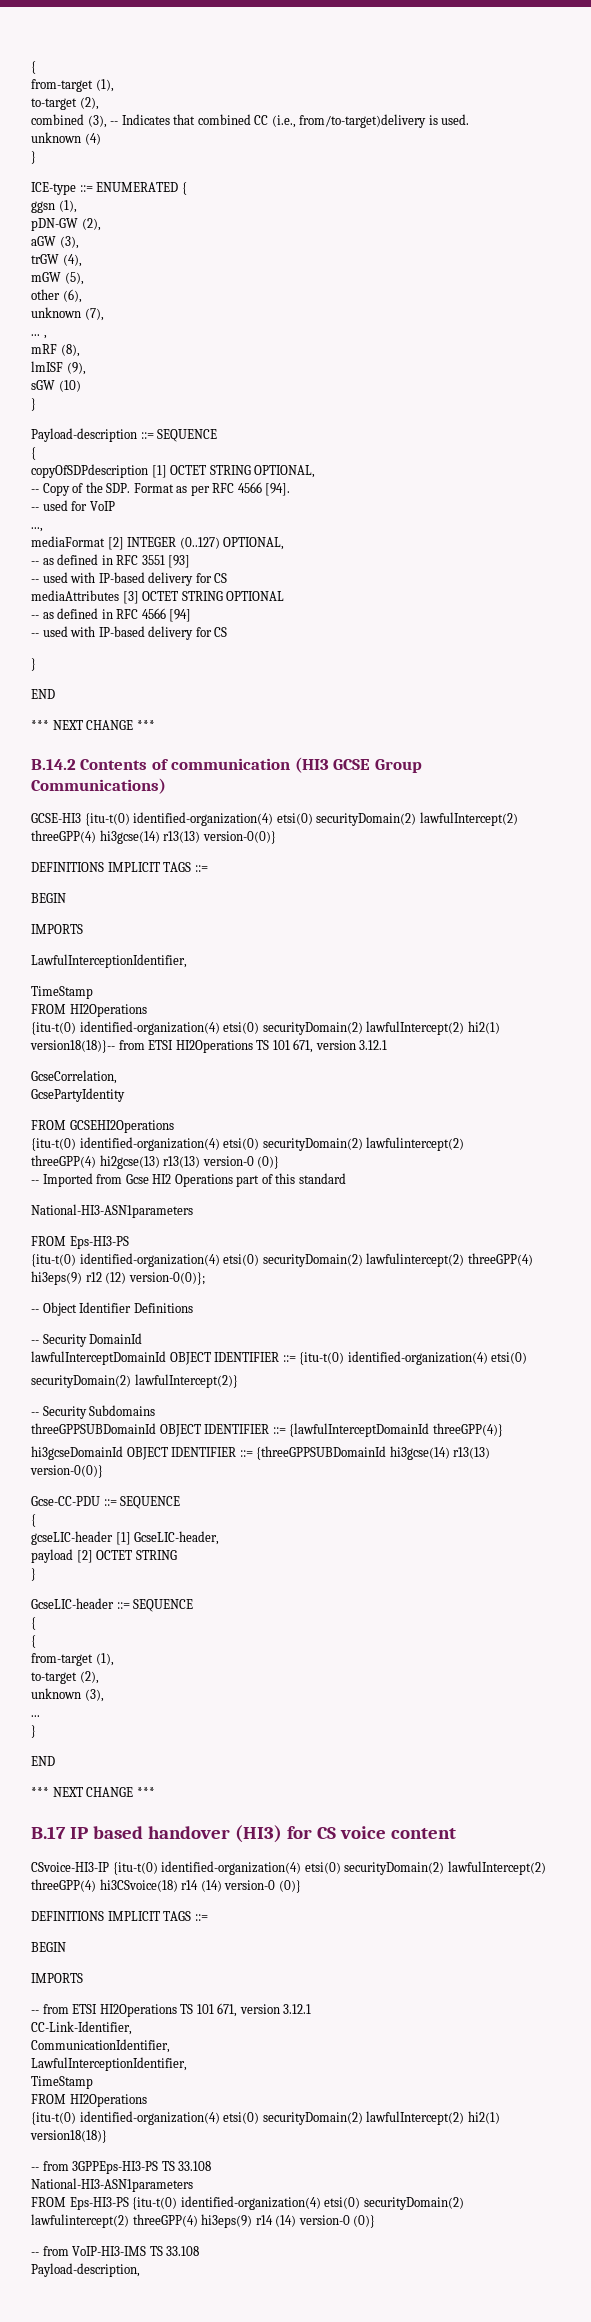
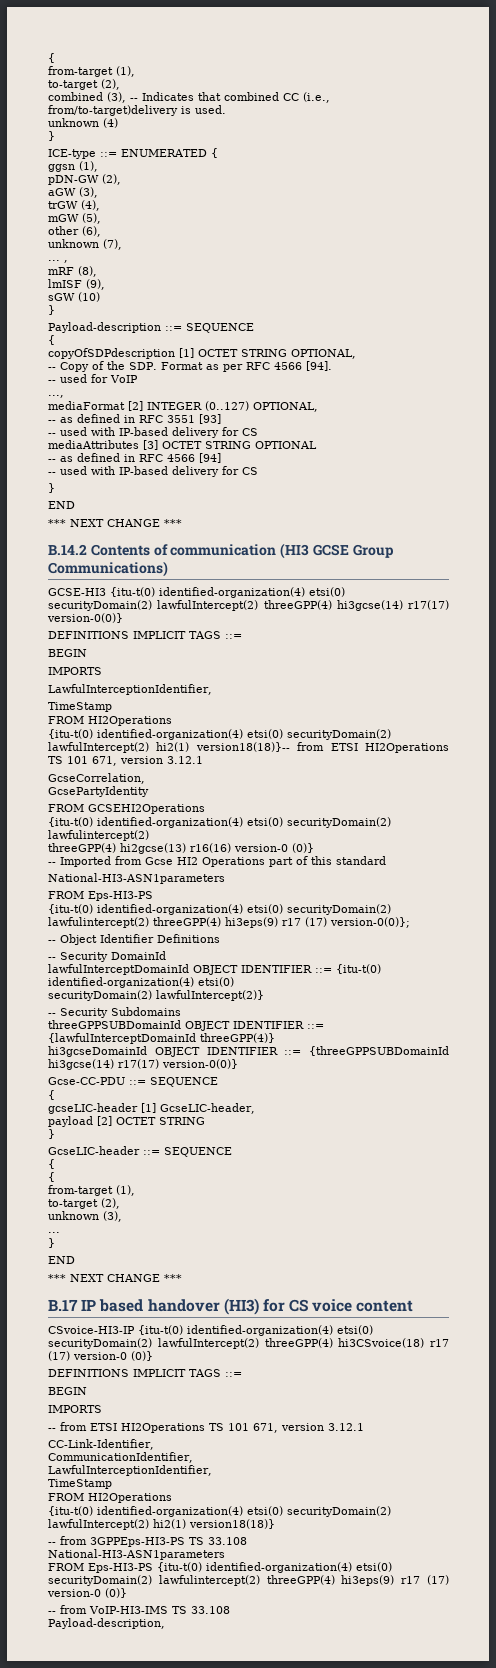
[163,831,201,843] r13(13) -> [408,600,449,610] r17(17)
[163,1156,201,1168] r13(13) -> [190,843,231,853] r16(16)
[85,1272,127,1284] r12 (12) -> [282,917,327,927] r17 (17)
[453,1447,491,1459] r13(13) -> [118,1059,159,1069] r17(17)
[181,1880,222,1892] r14 (14) -> [430,1339,449,1347] [48,1351,70,1361] r17 (17)
[255,2215,297,2227] r14 (14) -> [401,1575,450,1585] r17 (17)

